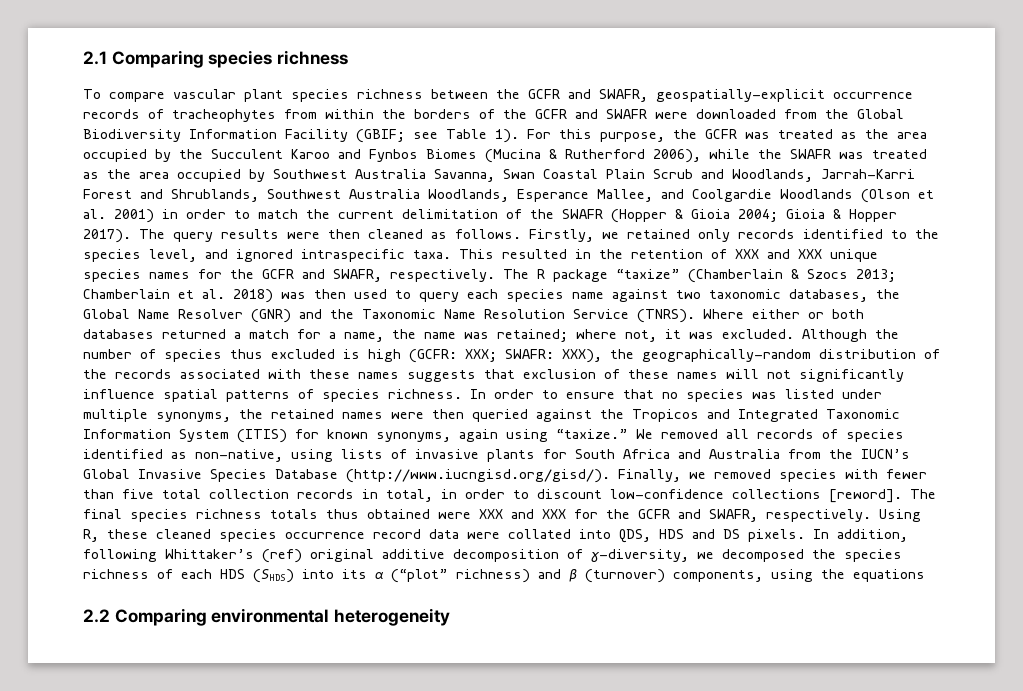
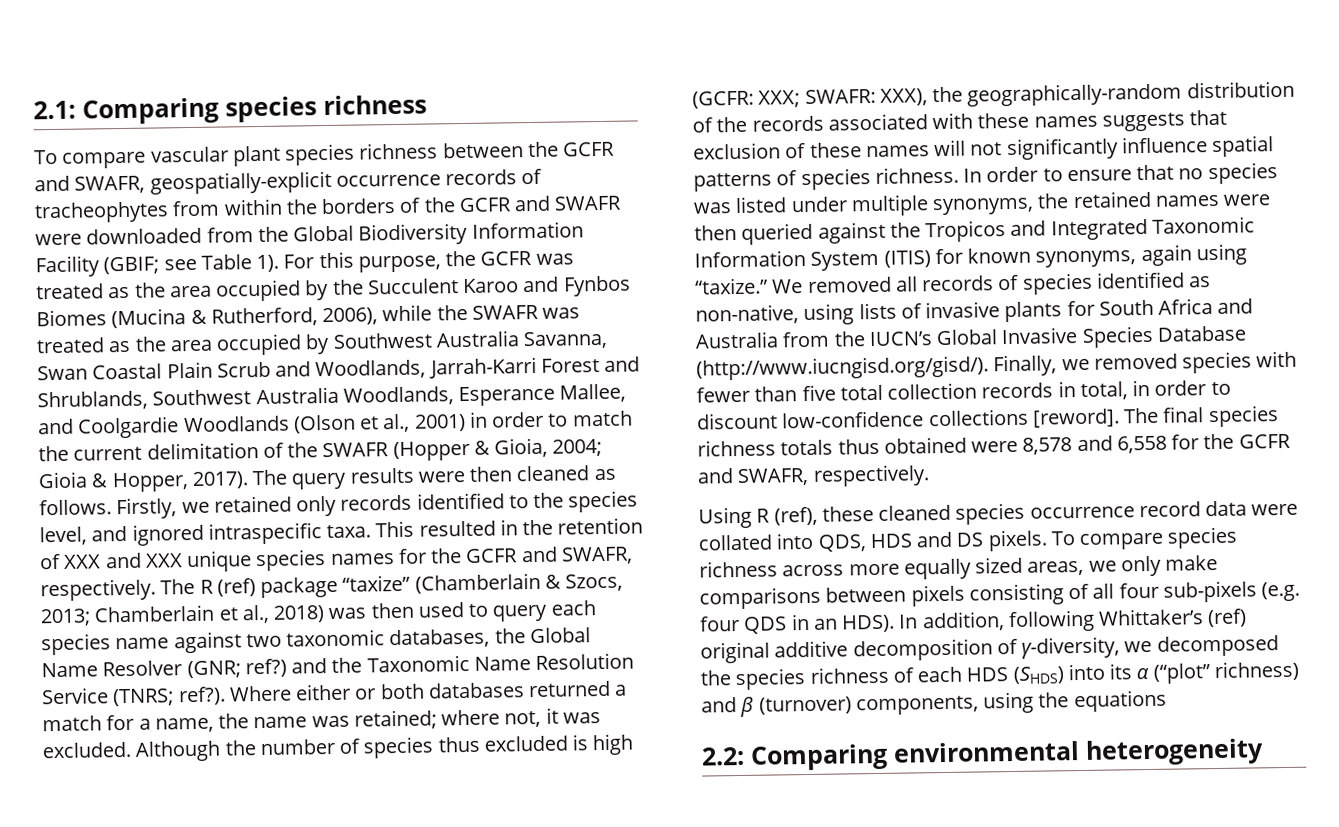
[83,51,107,65] 2.1 -> [33,100,76,120] 2.1:
[565,149,645,159] Rutherford -> [210,307,318,327] Rutherford,
[83,209,106,219] al. -> [382,413,411,433] al.,
[691,209,730,219] Gioia -> [494,437,549,458] Gioia,
[849,209,897,222] Hopper -> [111,472,189,493] Hopper,
(545, 274) none -> [216,578,256,597] (ref)
[807,269,848,279] Szocs -> [565,573,624,592] Szocs,
[202,289,225,299] al. -> [241,604,270,624] al.,
[251,309,291,323] (GNR) -> [186,658,287,679] (GNR; ref?)
[637,309,695,323] (TNRS). -> [112,686,226,707] (TNRS; ref?).
[479,509,921,522] [83,529,99,542] XXX and XXX for the GCFR and SWAFR, respectively. Using R, -> [1022,433,1291,455] [697,464,930,487] [698,506,818,529] 8,578 and 6,558 for the GCFR and SWAFR, respectively. // Using R (ref),
(805, 535) none -> [1050,526,1239,550] [699,554,1219,580] [699,580,1301,610] [699,613,896,634] To compare species richness across more equally sized areas, we only make comparisons between pixels consisting of all four sub-pixels (e.g. four QDS in an HDS).
[83,609,110,623] 2.2 -> [701,746,745,766] 2.2:

